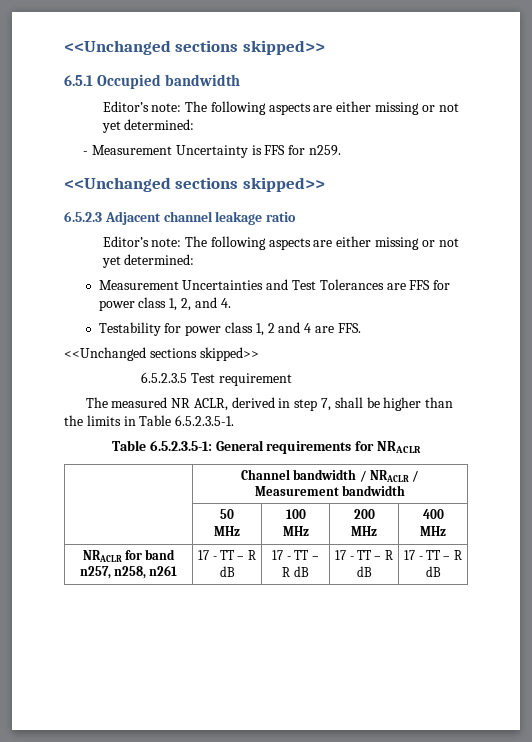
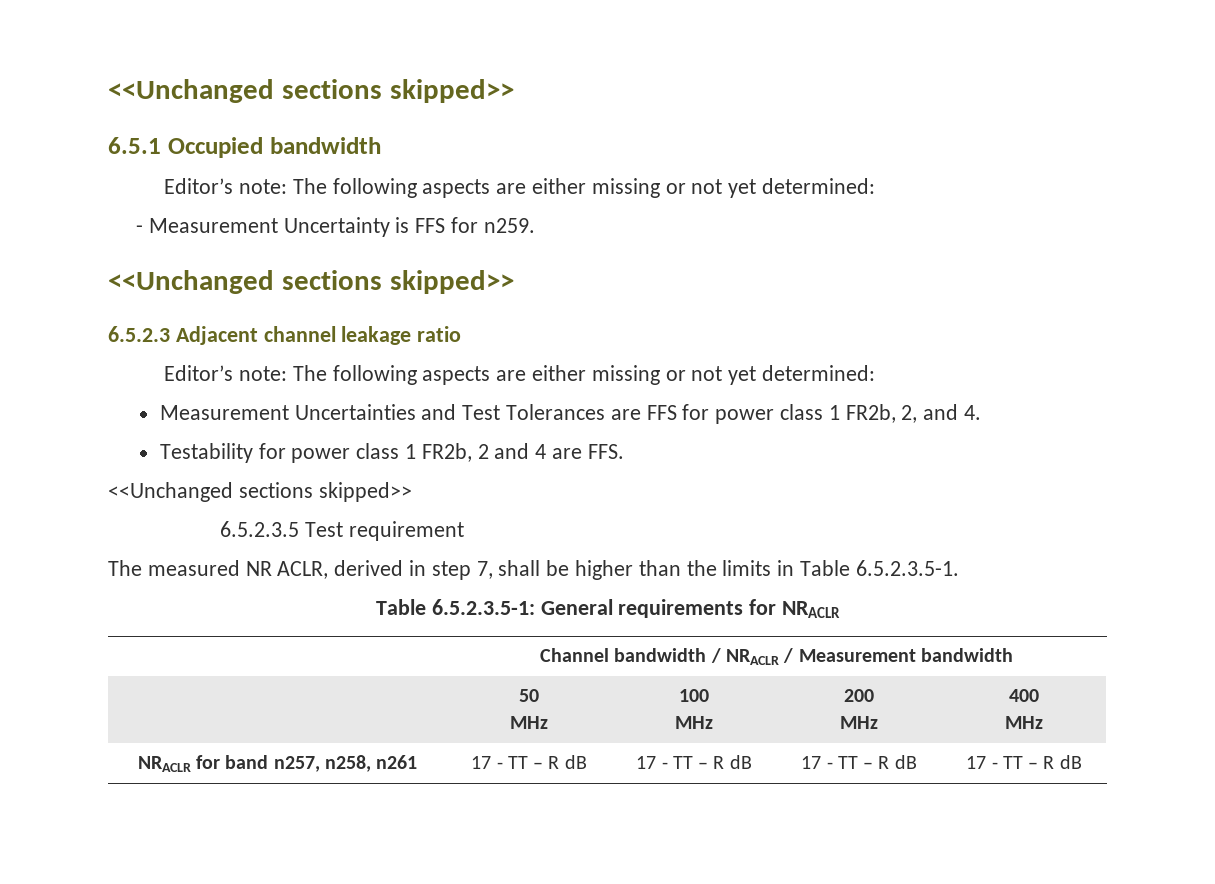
[169,298,178,311] 1, -> [828,404,896,423] 1 FR2b,
[255,323,264,336] 1, -> [404,443,472,462] 1 FR2b,

